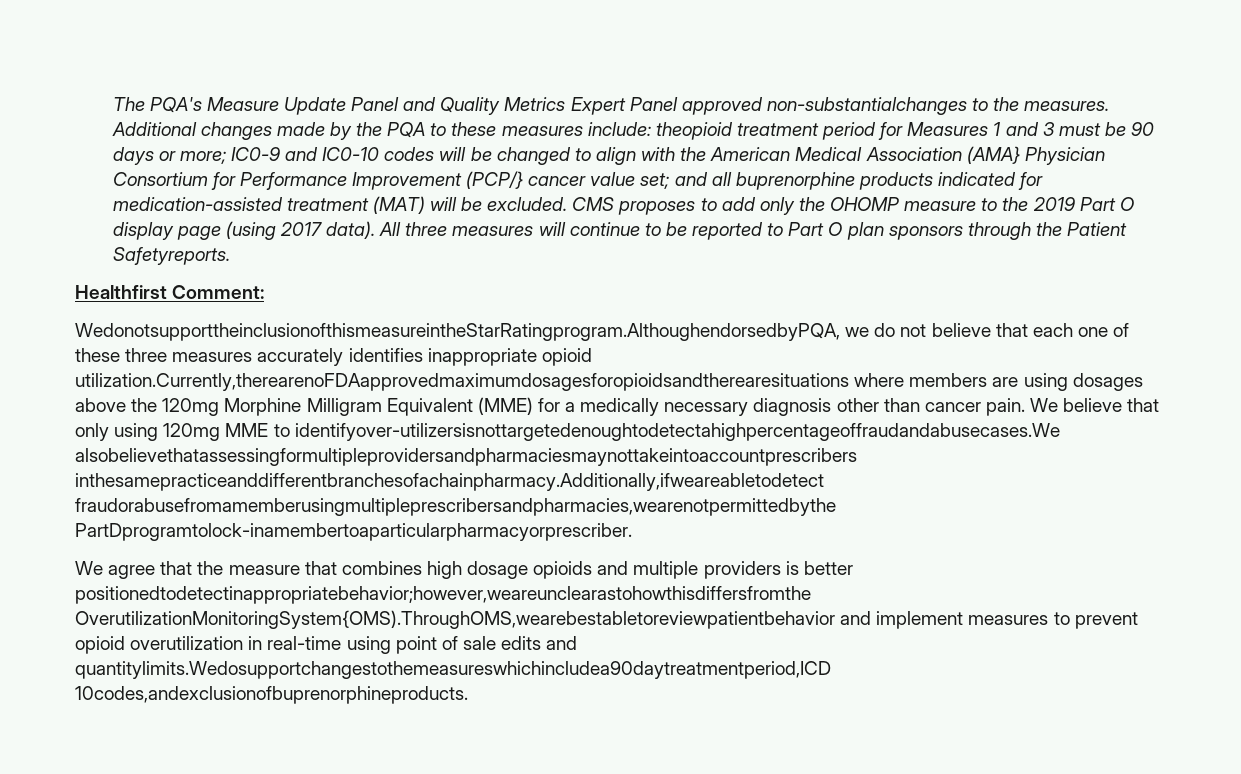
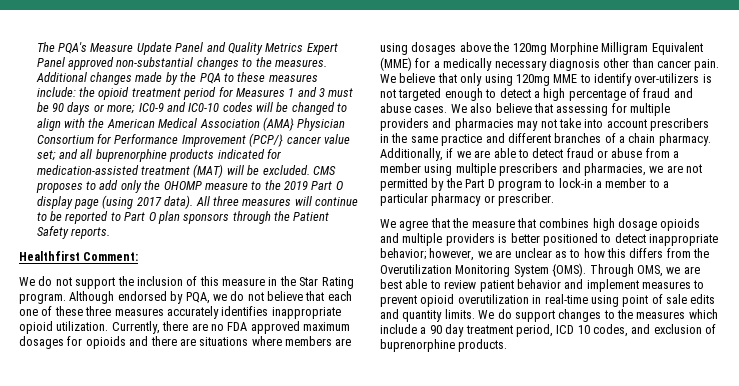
[766,97,967,115] non-substantialchanges -> [116,57,239,70] non-substantial changes
[655,122,733,140] theopioid -> [79,87,130,100] the opioid
[112,247,230,265] Safetyreports. -> [36,226,111,239] Safety reports.
[75,323,840,341] WedonotsupporttheinclusionofthismeasureintheStarRatingprogram.AlthoughendorsedbyPQA, -> [19,276,354,289] [19,291,210,304] We do not support the inclusion of this measure in the Star Rating program. Although endorsed by PQA,
[75,373,849,391] utilization.Currently,therearenoFDAapprovedmaximumdosagesforopioidsandtherearesituations -> [56,321,350,334] [19,336,249,349] utilization. Currently, there are no FDA approved maximum dosages for opioids and there are situations
[294,423,1060,441] [75,448,857,466] [75,473,824,491] [75,498,836,516] [75,523,632,541] identifyover-utilizersisnottargetedenoughtodetectahighpercentageoffraudandabusecases.We alsobelievethatassessingformultipleprovidersandpharmaciesmaynottakeintoaccountprescribers inthesamepracticeanddifferentbranchesofachainpharmacy.Additionally,ifweareabletodetect fraudorabusefromamemberusingmultipleprescribersandpharmacies,wearenotpermittedbythe PartDprogramtolock-inamembertoaparticularpharmacyorprescriber. -> [594,73,712,86] [380,88,693,101] [380,103,670,116] [380,118,709,131] [380,133,711,146] [380,148,680,161] [380,163,702,176] [380,178,670,191] [380,193,555,206] identify over-utilizers is not targeted enough to detect a high percentage of fraud and abuse cases. We also believe that assessing for multiple providers and pharmacies may not take into account prescribers in the same practice and different branches of a chain pharmacy. Additionally, if we are able to detect fraud or abuse from a member using multiple prescribers and pharmacies, we are not permitted by the Part D program to lock-in a member to a particular pharmacy or prescriber.
[75,586,811,604] [75,610,835,629] positionedtodetectinappropriatebehavior;however,weareunclearastohowthisdiffersfromthe OverutilizationMonitoringSystem{OMS).ThroughOMS,wearebestabletoreviewpatientbehavior -> [542,233,718,246] [380,248,710,261] [380,263,700,277] [380,279,561,292] positioned to detect inappropriate behavior; however, we are unclear as to how this differs from the Overutilization Monitoring System {OMS). Through OMS, we are best able to review patient behavior
[75,661,831,679] [75,686,468,704] quantitylimits.Wedosupportchangestothemeasureswhichincludea90daytreatmentperiod,ICD 10codes,andexclusionofbuprenorphineproducts. -> [402,309,718,322] [380,324,717,337] [380,339,508,352] quantity limits. We do support changes to the measures which include a 90 day treatment period, ICD 10 codes, and exclusion of buprenorphine products.

